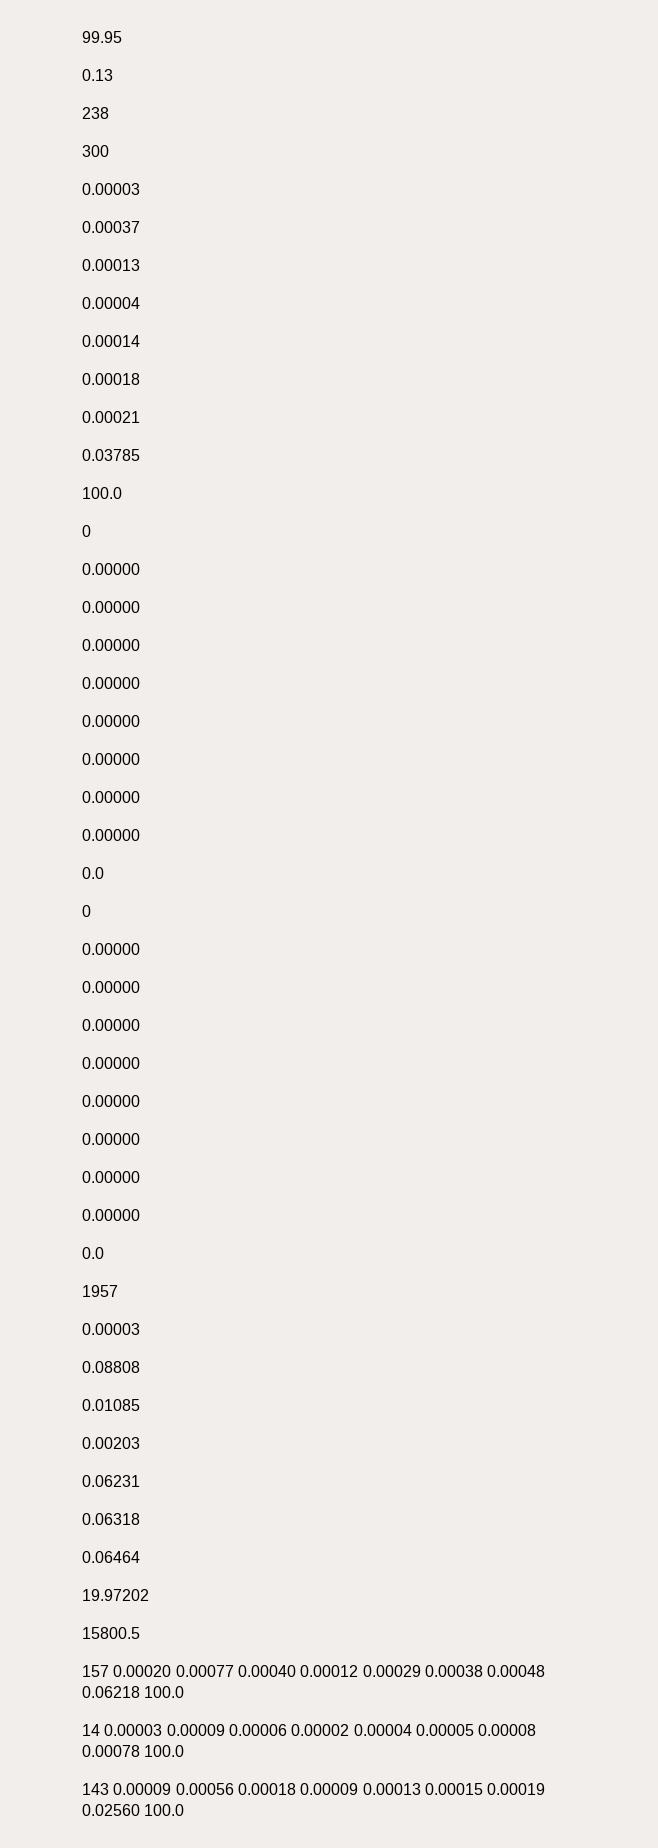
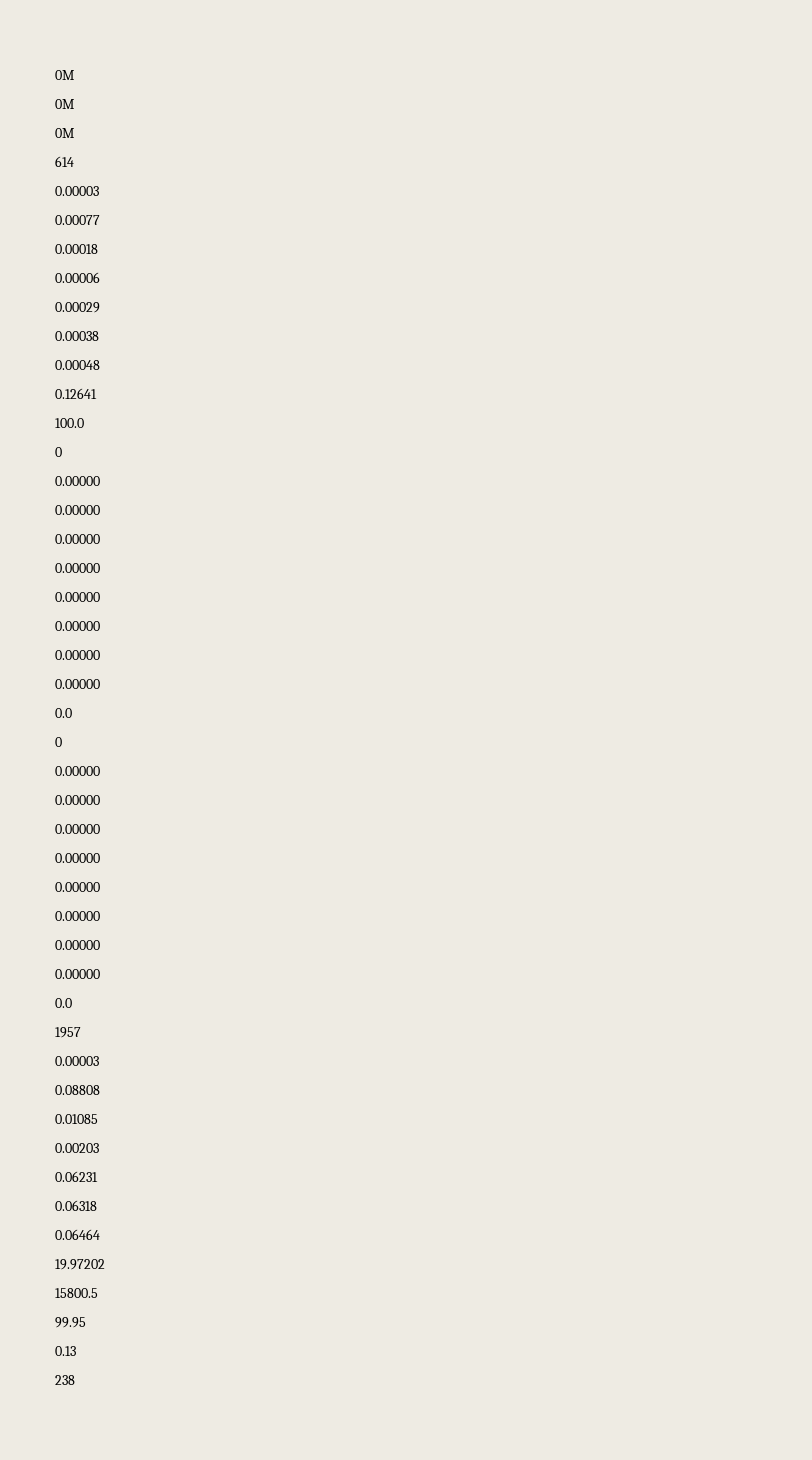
[82,31,122,43] [82,69,113,81] [82,107,109,119] [82,145,109,157] [82,183,140,195] [82,221,140,233] [82,259,140,271] [82,297,140,309] [82,335,140,347] [82,373,140,385] [82,411,140,423] [82,449,140,461] 99.95 // 0.13 // 238 // 300 // 0.00003 // 0.00037 // 0.00013 // 0.00004 // 0.00014 // 0.00018 // 0.00021 // 0.03785 -> [55,70,75,80] [55,99,75,109] [55,128,75,138] [55,156,74,167] [55,186,99,196] [55,215,100,225] [55,244,98,254] [55,272,100,283] [55,302,100,313] [55,331,99,341] [55,360,100,370] [55,388,97,399] 0M // 0M // 0M // 614 // 0.00003 // 0.00077 // 0.00018 // 0.00006 // 0.00029 // 0.00038 // 0.00048 // 0.12641
[82,1665,546,1677] [82,1686,185,1698] [82,1724,537,1736] [82,1745,185,1757] [82,1783,546,1795] [82,1804,185,1816] 157 0.00020 0.00077 0.00040 0.00012 0.00029 0.00038 0.00048 0.06218 100.0 // 14 0.00003 0.00009 0.00006 0.00002 0.00004 0.00005 0.00008 0.00078 100.0 // 143 0.00009 0.00056 0.00018 0.00009 0.00013 0.00015 0.00019 0.02560 100.0 -> [55,1317,86,1328] [55,1346,76,1356] [55,1375,75,1385] 99.95 // 0.13 // 238

